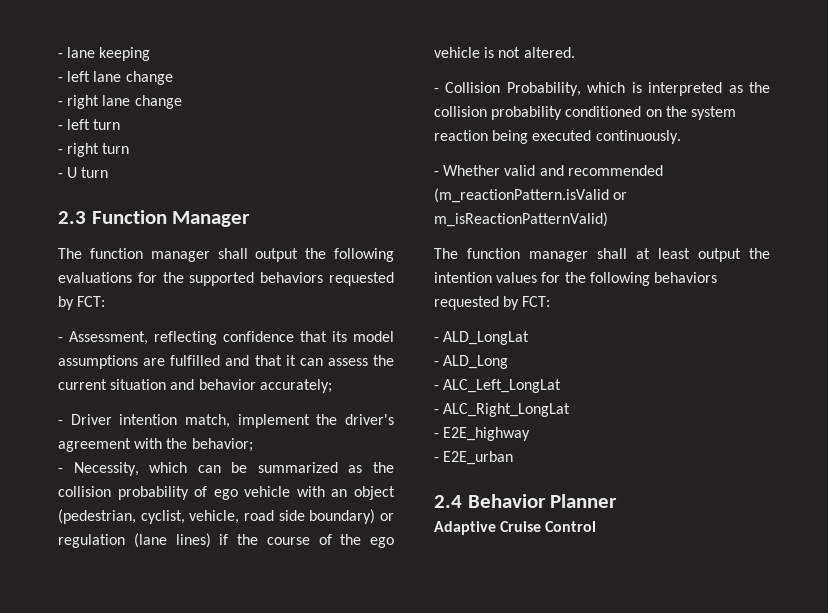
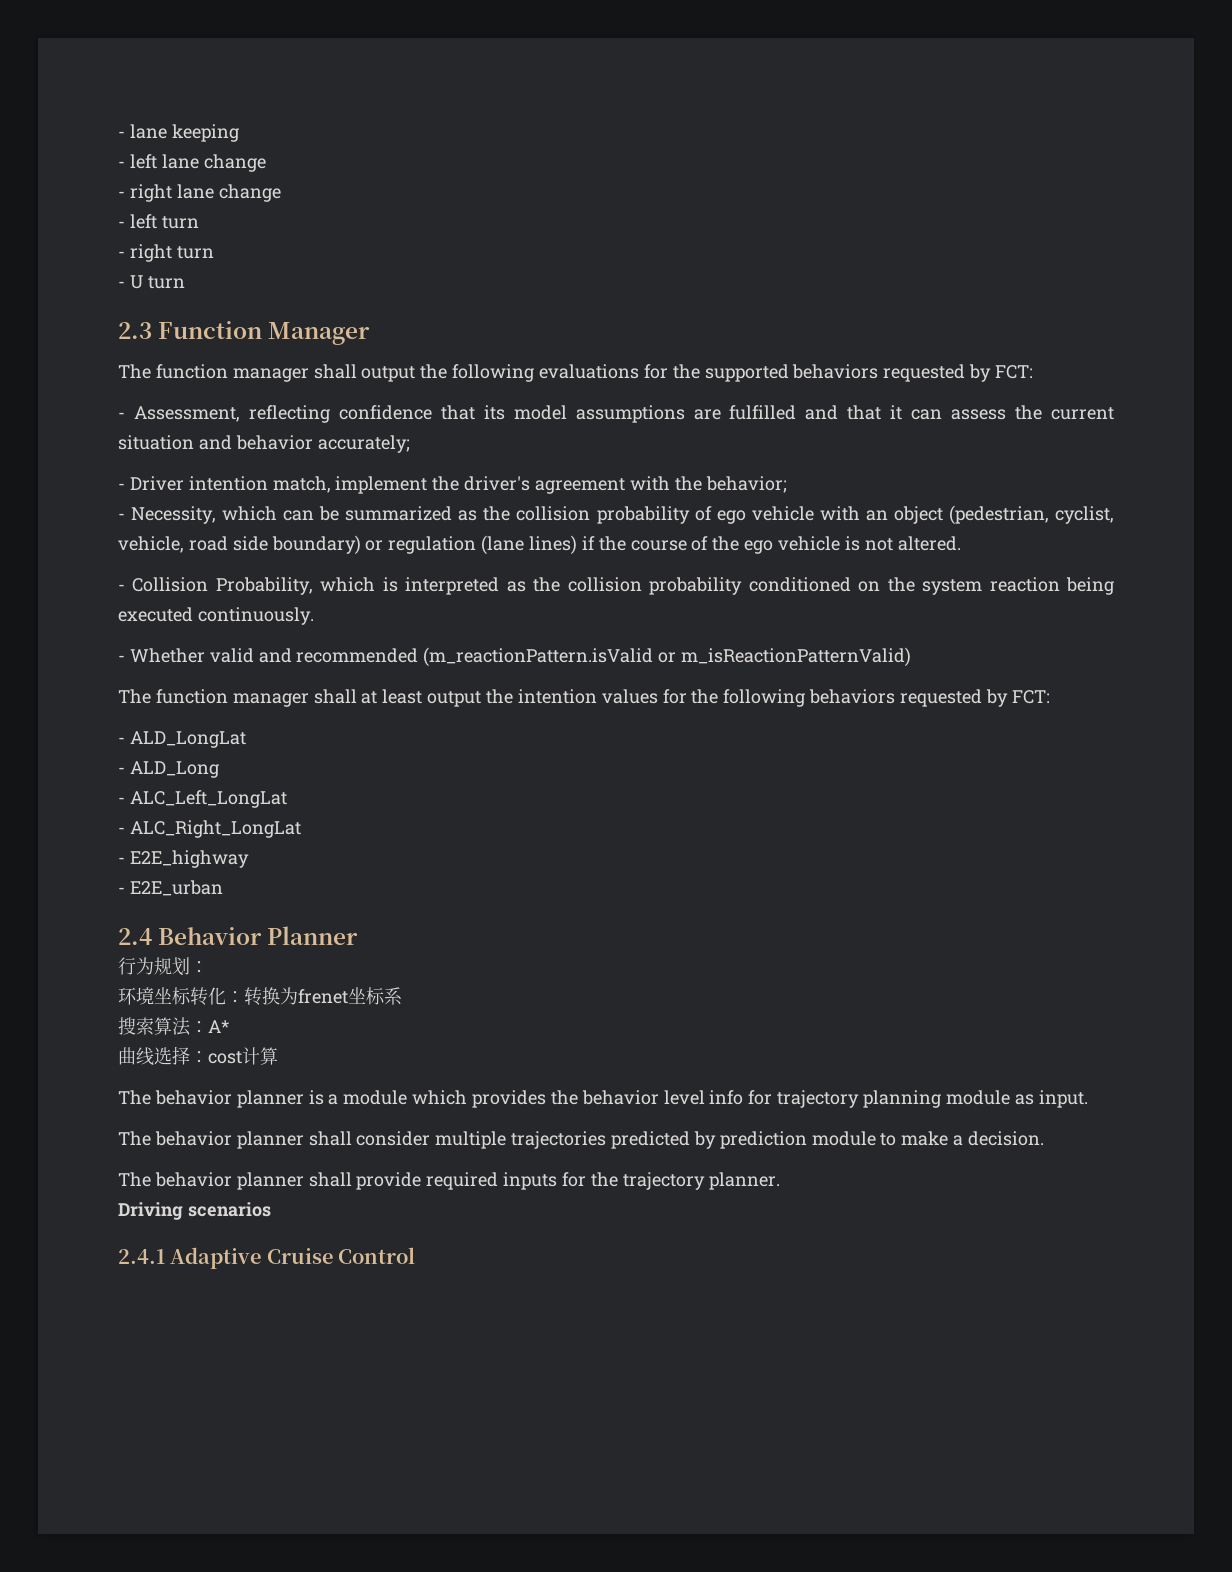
(618, 501) none -> [118,957,208,976] [118,987,402,1006] [118,1017,229,1036] [118,1046,278,1066] [118,1090,1088,1108] [118,1131,1045,1149] [118,1172,780,1190] [118,1202,271,1220] [118,1249,165,1264] 行为规划： // 环境坐标转化：转换为frenet坐标系 // 搜索算法：A* // 曲线选择：cost计算 // The behavior planner is a module which provides the behavior level info for trajectory planning module as input. // The behavior planner shall consider multiple trajectories predicted by prediction module to make a decision. // The behavior planner shall provide required inputs for the trajectory planner. // Driving scenarios // 2.4.1

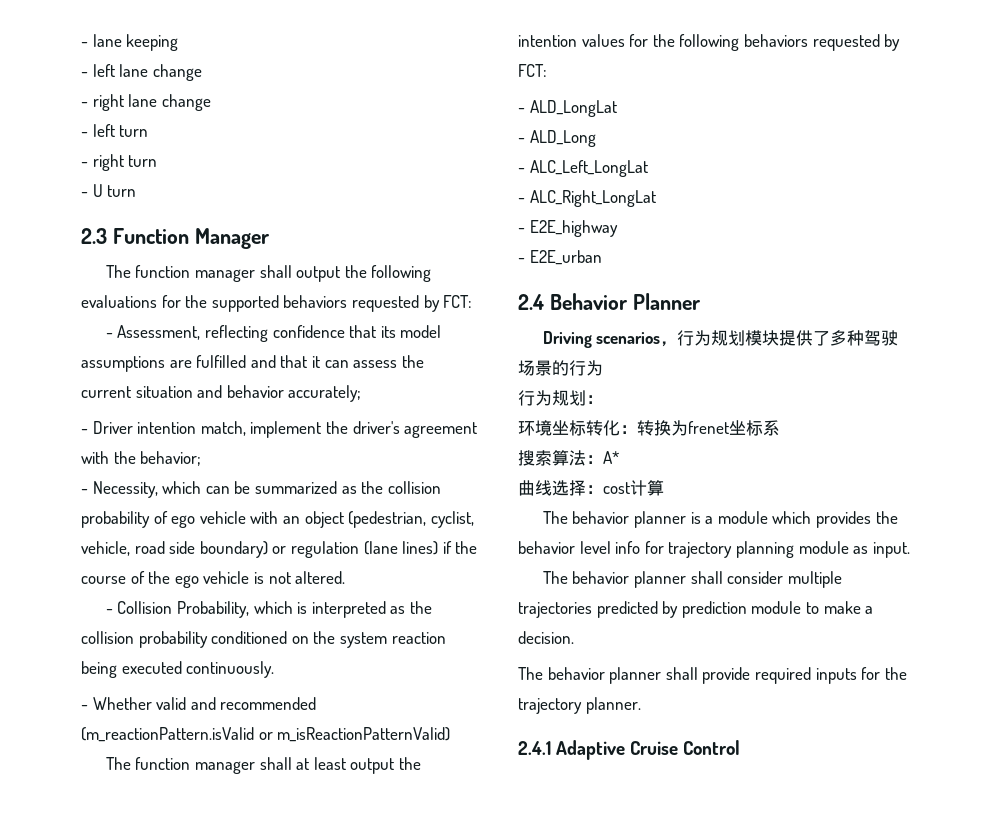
(359, 935) none -> [542,330,899,348] [518,360,603,376] // Driving scenarios，行为规划模块提供了多种驾驶场景的行为
[118,1202,271,1220] // Driving scenarios -> (641, 705) none

